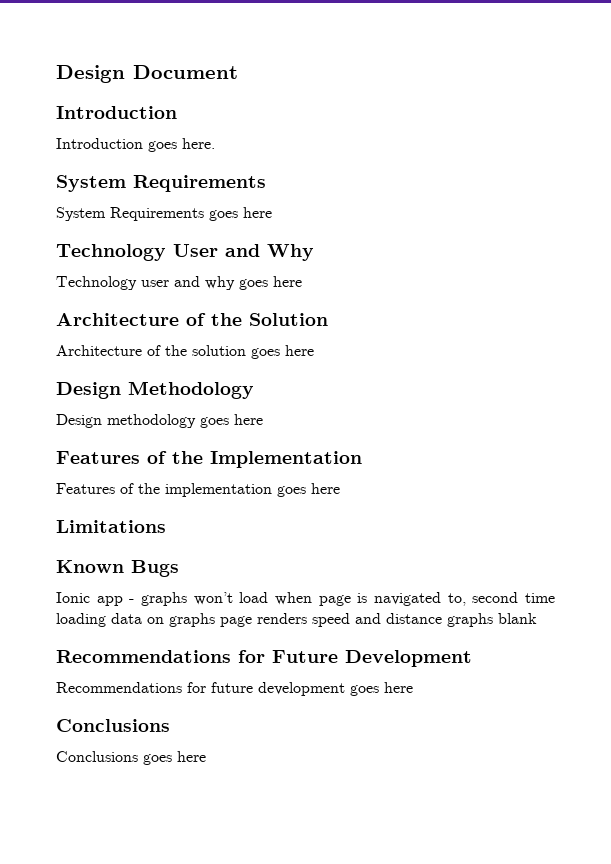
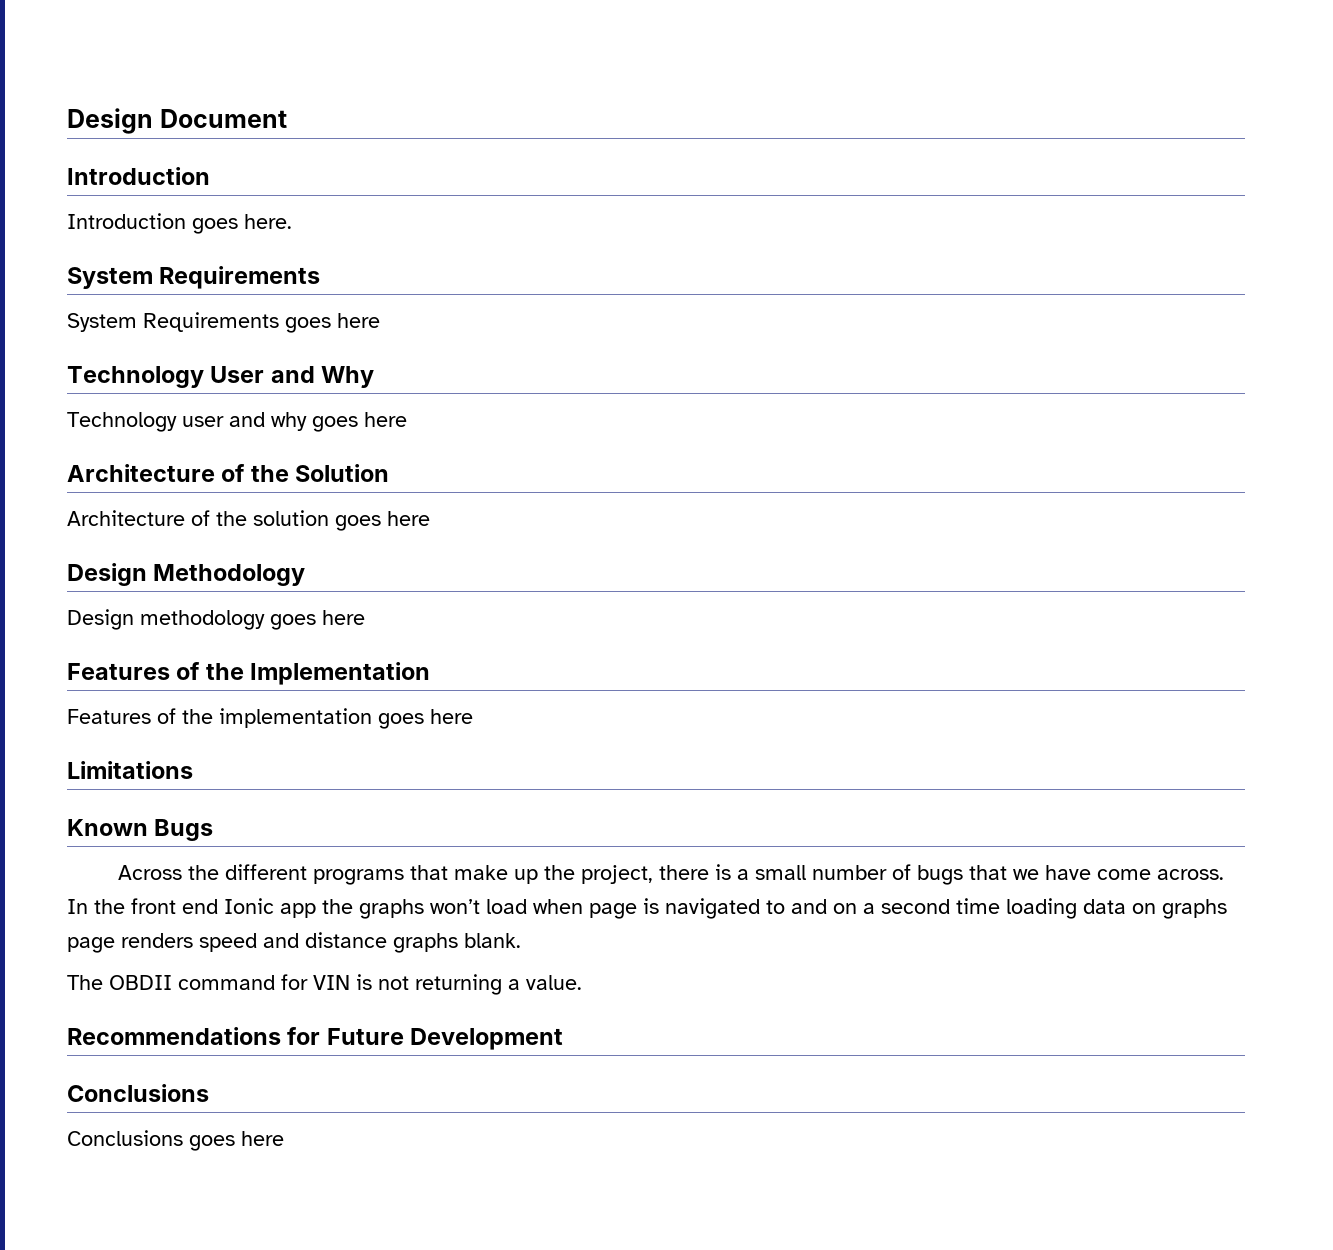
(179, 568) none -> [118,864,1225,885] [67,898,218,914] Across the different programs that make up the project, there is a small number of bugs that we have come across. In the front end
[129,599,135,603] - -> [322,899,353,914] the
[447,593,466,606] to, -> [766,899,875,914] to and on a
[498,613,537,624] [56,650,472,667] [56,682,413,696] blank // Recommendations for Future Development // Recommendations for future development goes here -> [464,933,521,948] [67,974,582,995] [67,1027,564,1050] blank. // The OBDII command for VIN is not returning a value. // Recommendations for Future Development

